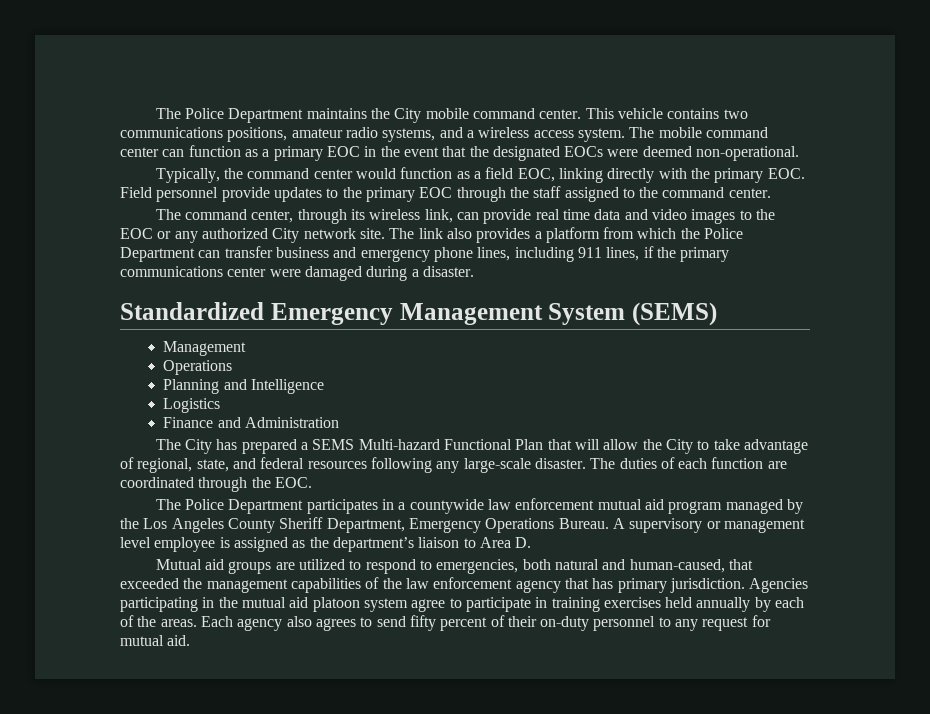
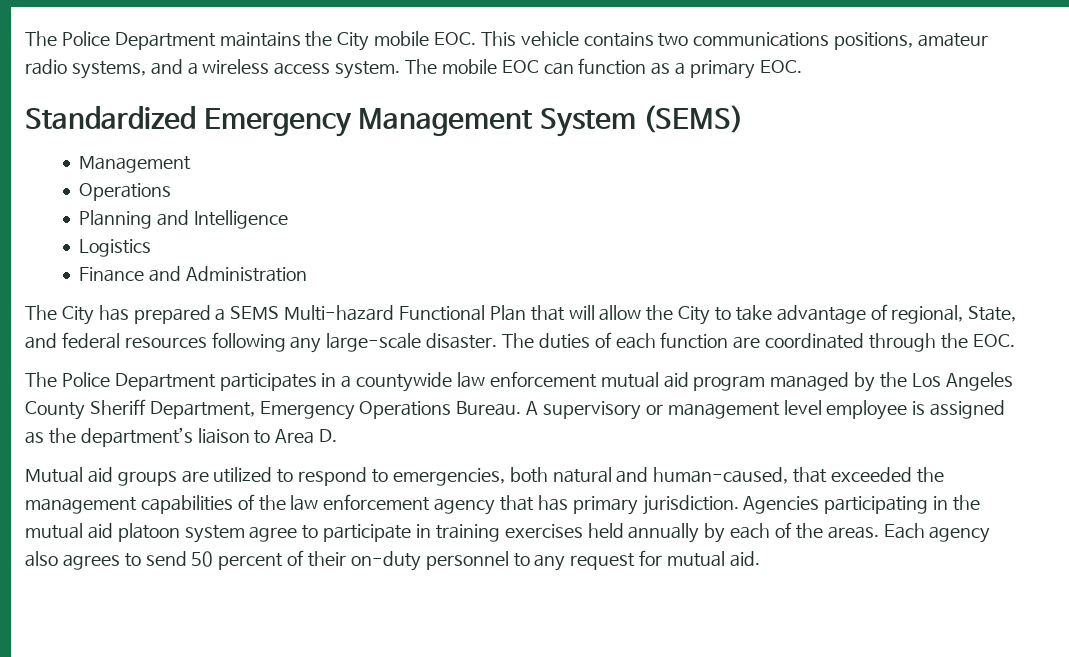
[472,108,582,119] command center. -> [434,32,477,45] EOC.
[705,127,768,138] [120,147,159,157] command center -> [501,60,539,73] EOC
[326,146,800,161] [155,167,805,183] [120,186,771,202] [155,209,775,224] [120,227,744,243] [120,246,730,262] [120,266,474,281] EOC in the event that the designated EOCs were deemed non-operational. // Typically, the command center would function as a field EOC, linking directly with the primary EOC. Field personnel provide updates to the primary EOC through the staff assigned to the command center. // The command center, through its wireless link, can provide real time data and video images to the EOC or any authorized City network site. The link also provides a platform from which the Police Department can transfer business and emergency phone lines, including 911 lines, if the primary communications center were damaged during a disaster. -> [759,60,802,73] EOC.
[196,459,229,472] state, -> [968,306,1017,322] State,
[409,615,436,631] fifty -> [191,551,214,567] 50

